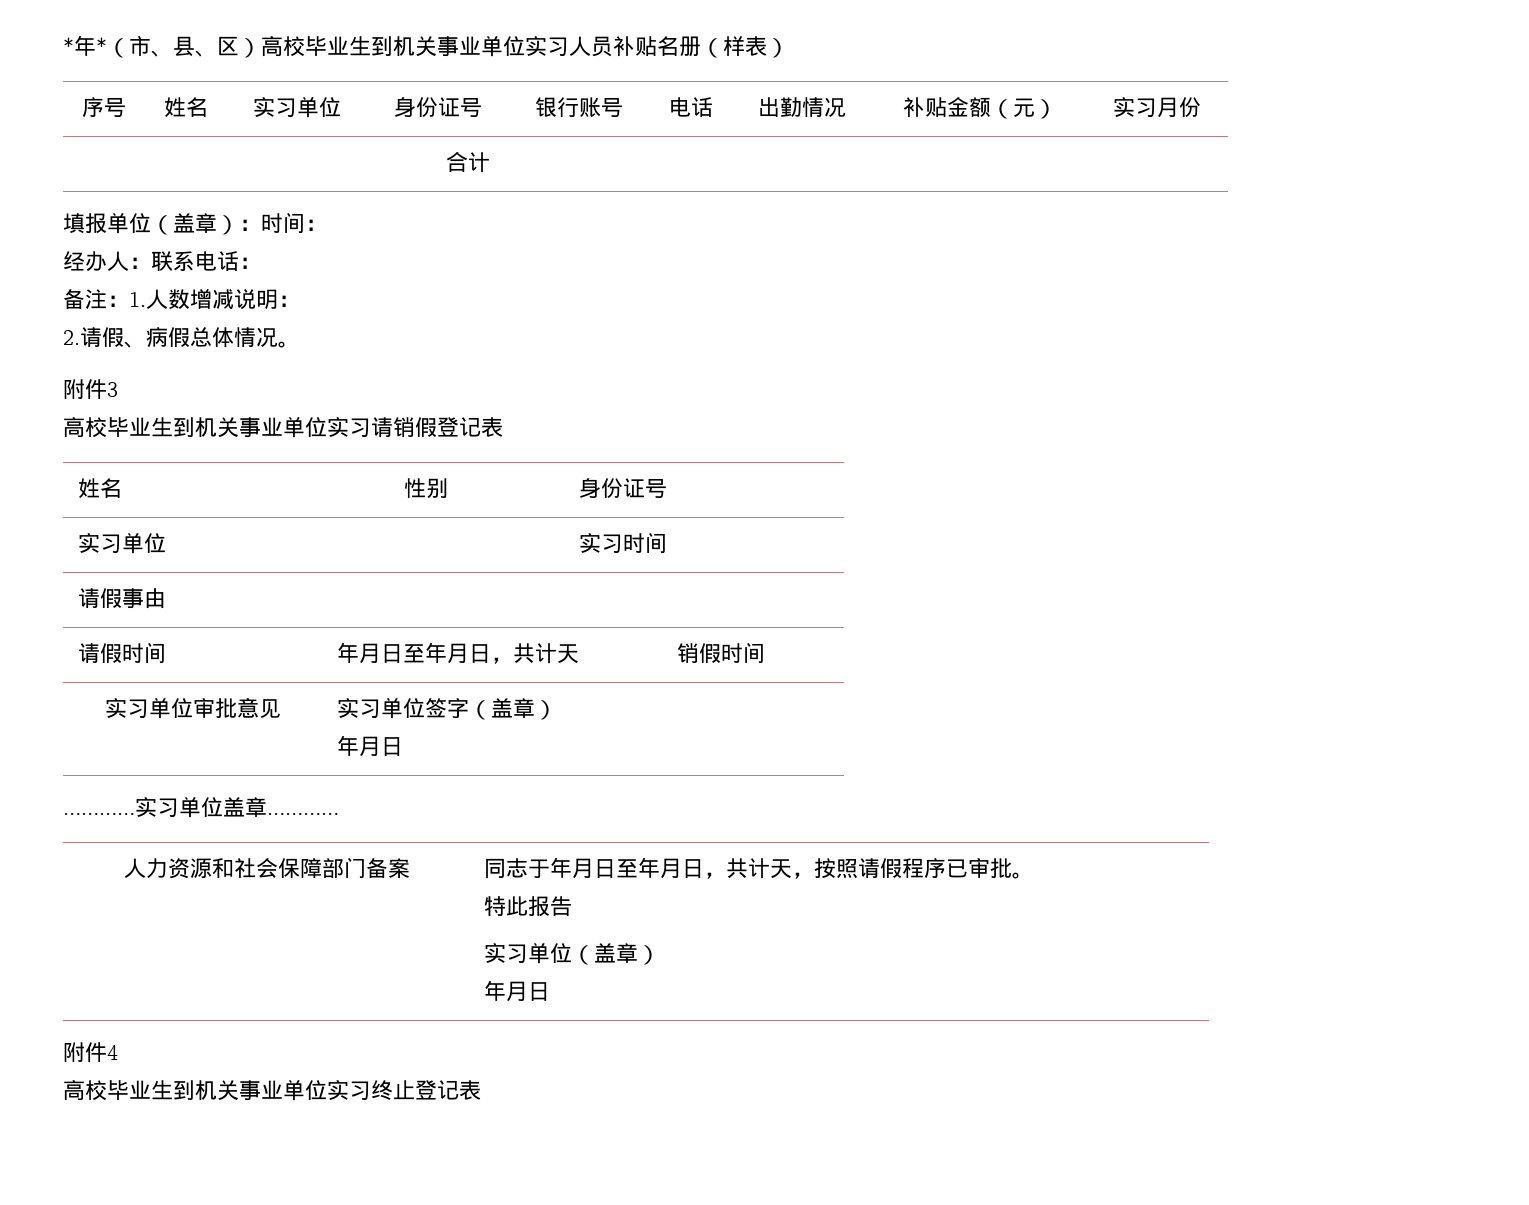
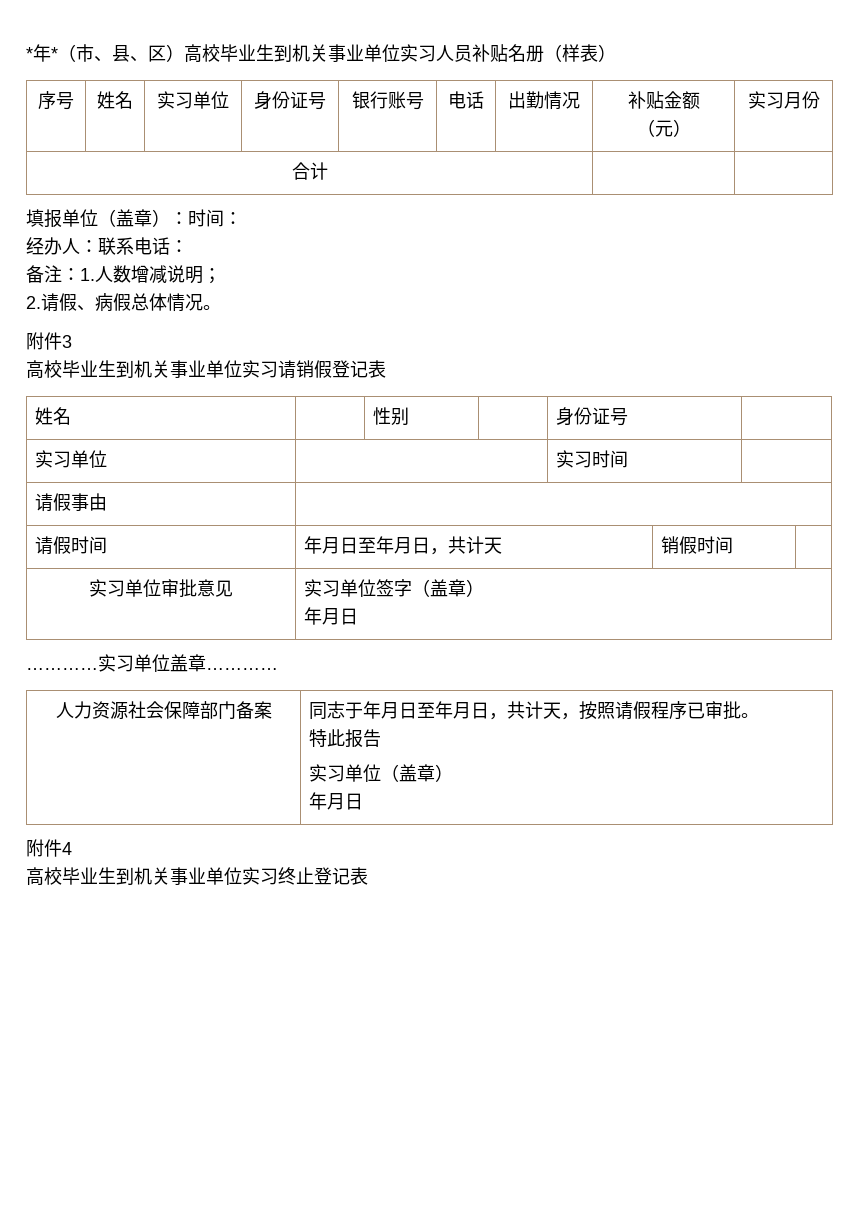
[278,295,300,307] ： -> [203,268,221,284] ；
[211,858,234,878] 和 -> (128, 710) none

